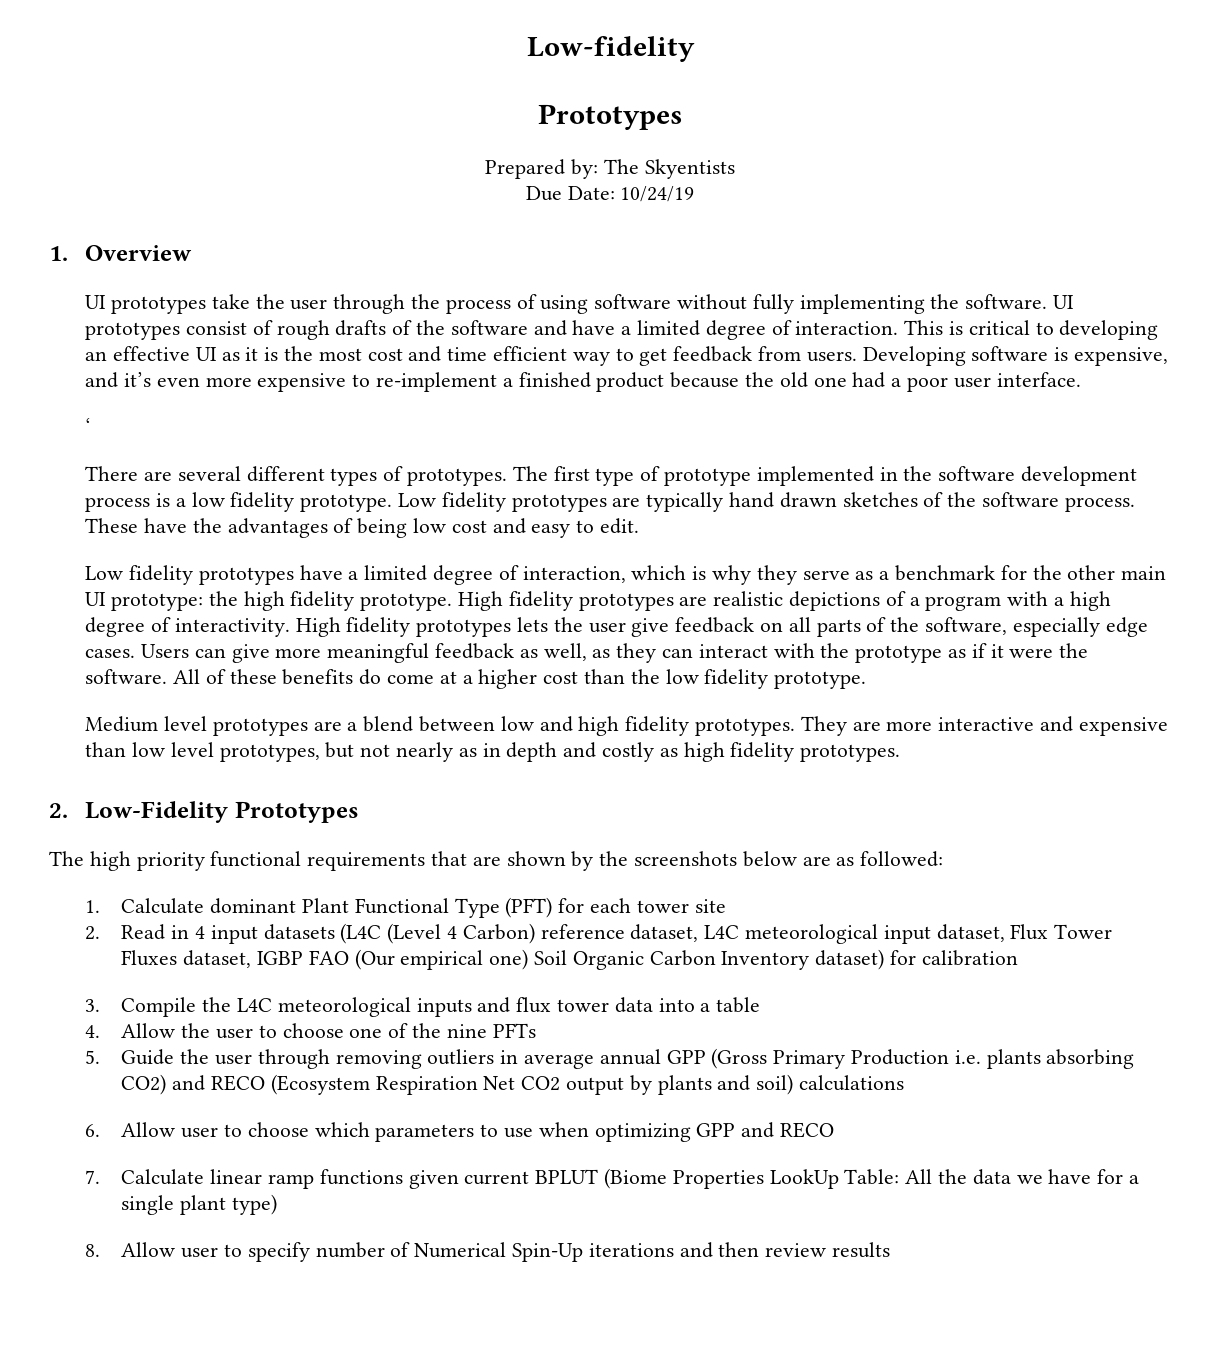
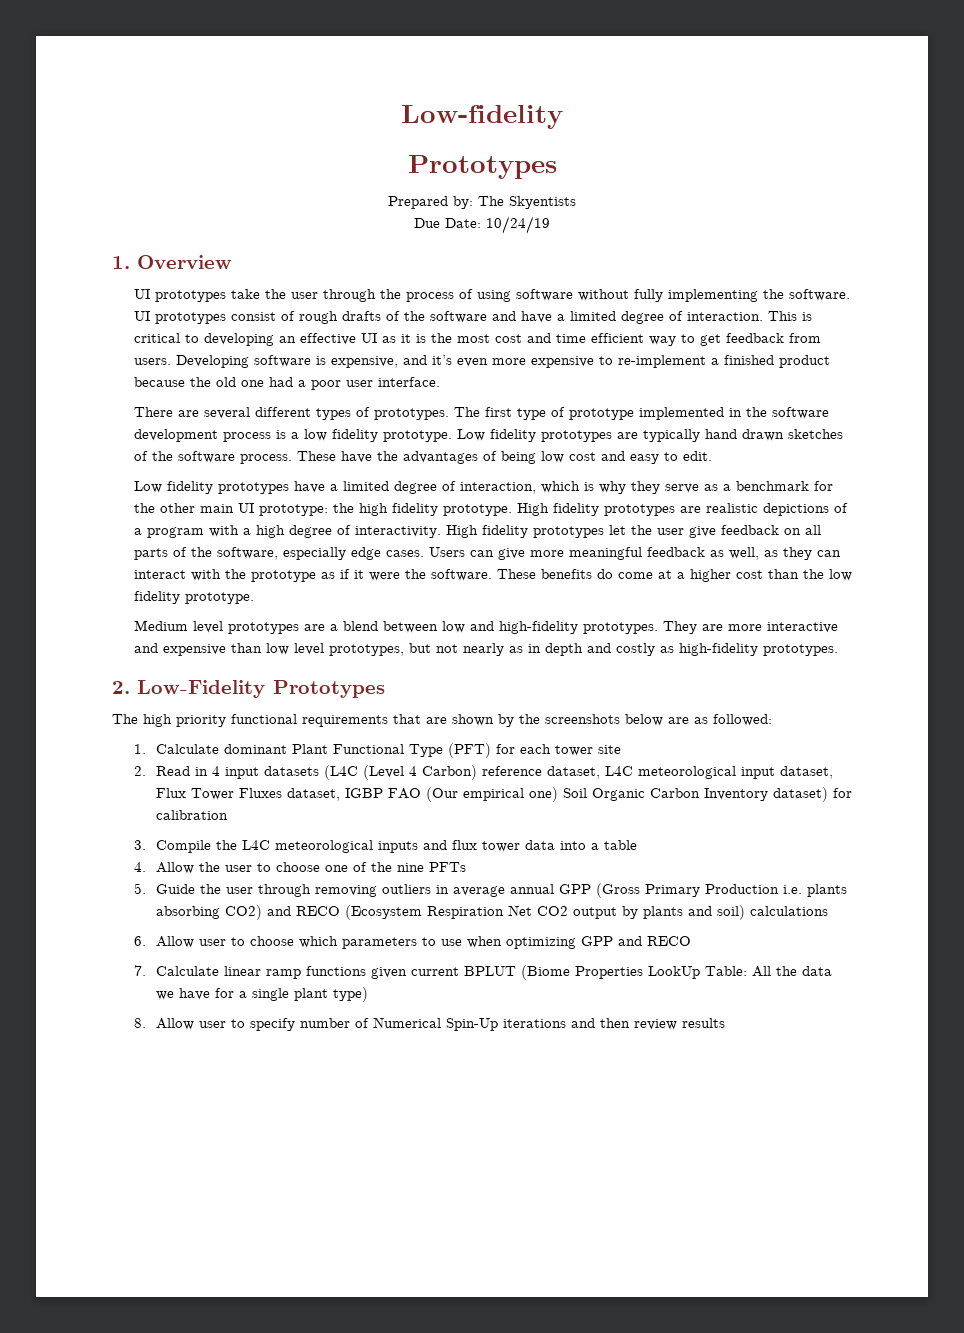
[85,418,92,434] // ‘ -> (440, 382) none
[517,617,549,632] lets -> [608,525,626,535] let
[172,669,277,684] All of these -> [496,569,536,579] These
[578,716,690,736] high fidelity -> [498,621,578,634] high-fidelity
[683,742,795,762] high fidelity -> [678,643,758,656] high-fidelity

